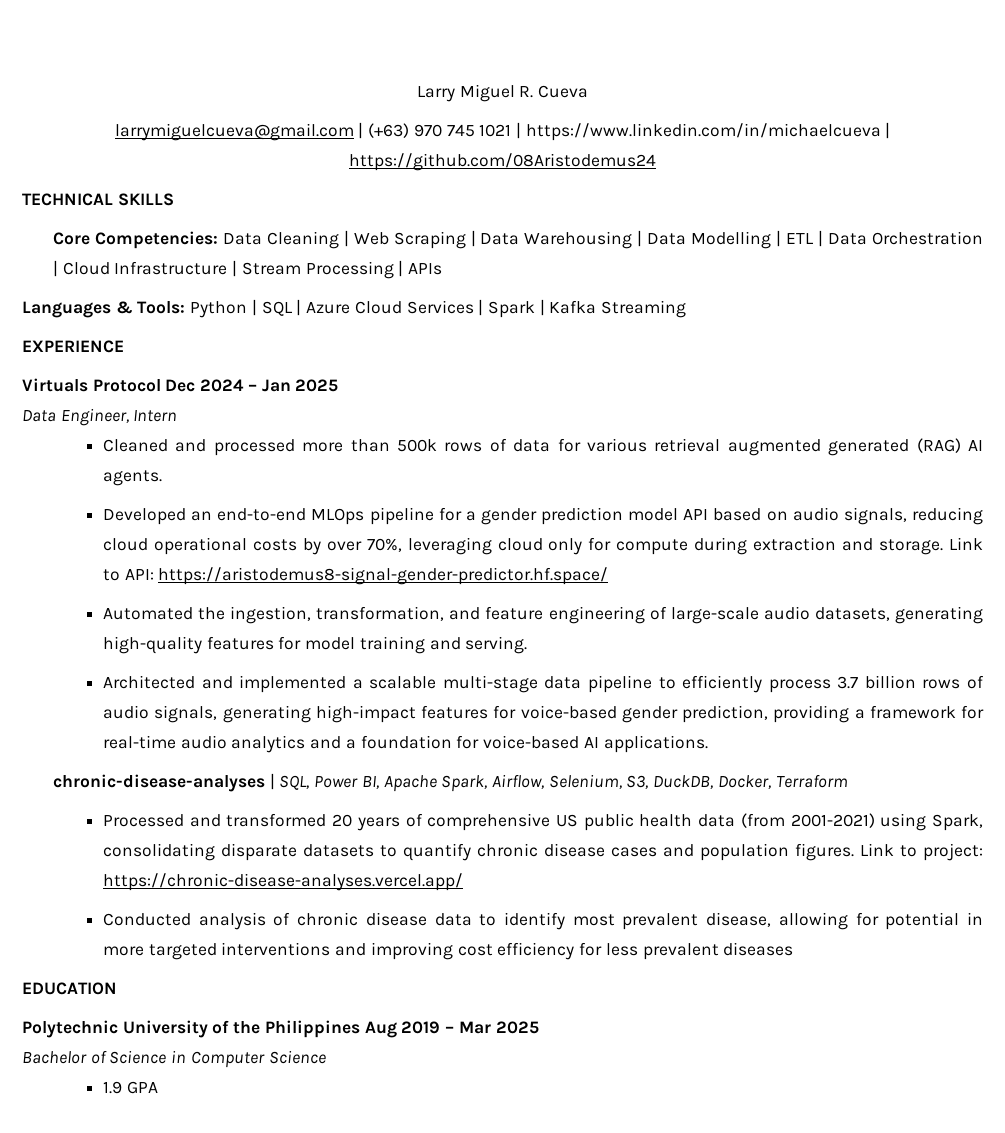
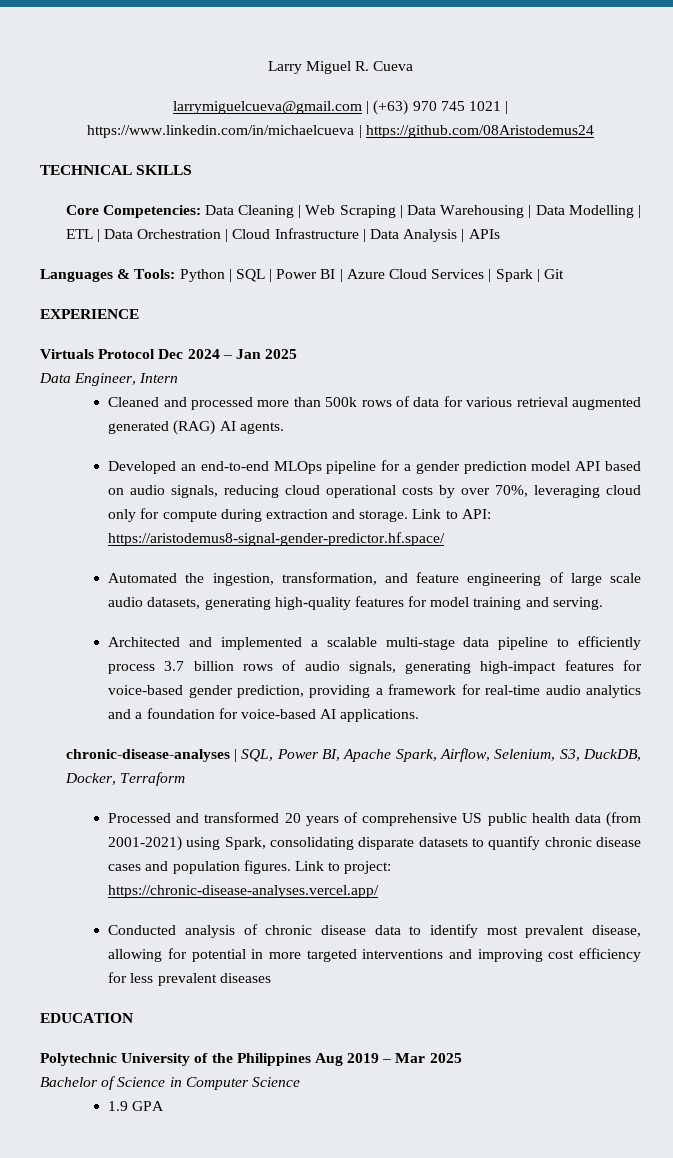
[241,261,394,279] Stream Processing -> [370,229,458,242] Data Analysis
(302, 307) none -> [276,269,343,282] Power BI |
[549,300,687,318] Kafka Streaming -> [543,269,564,279] Git
[670,607,759,624] large-scale -> [570,573,641,586] large scale

